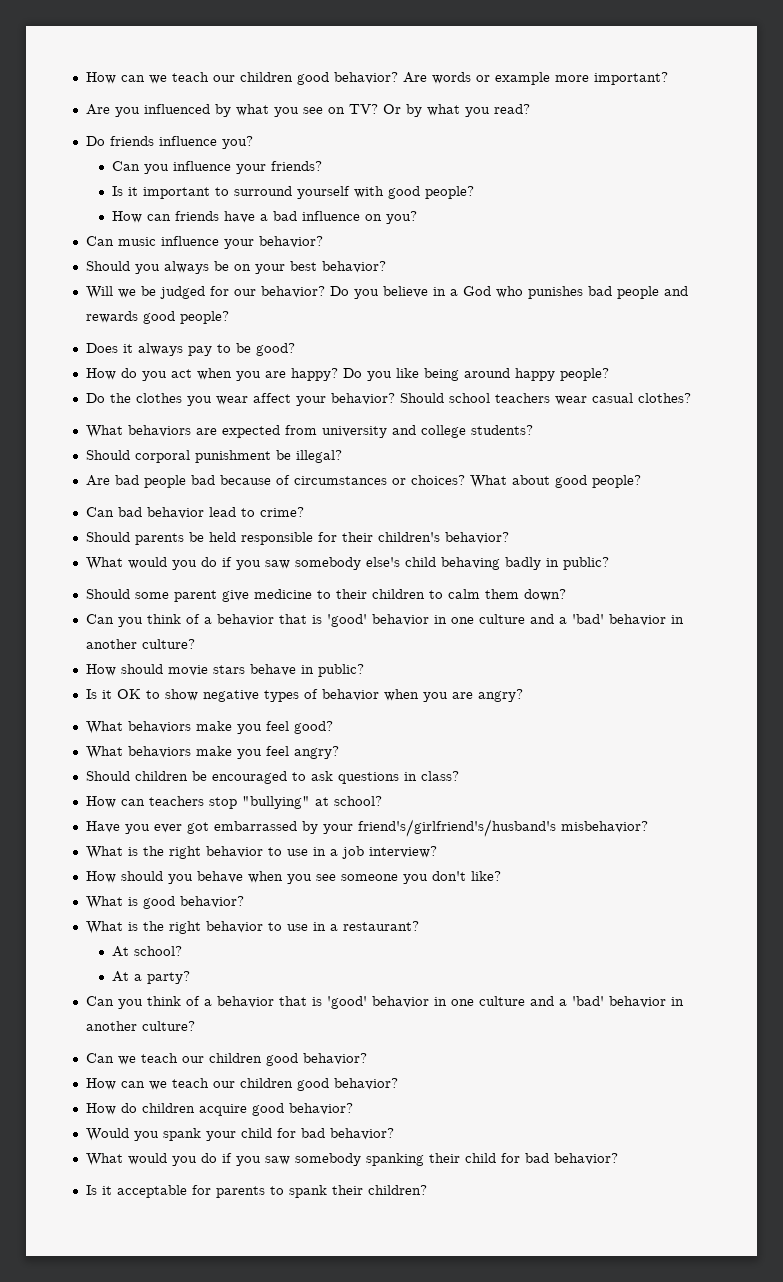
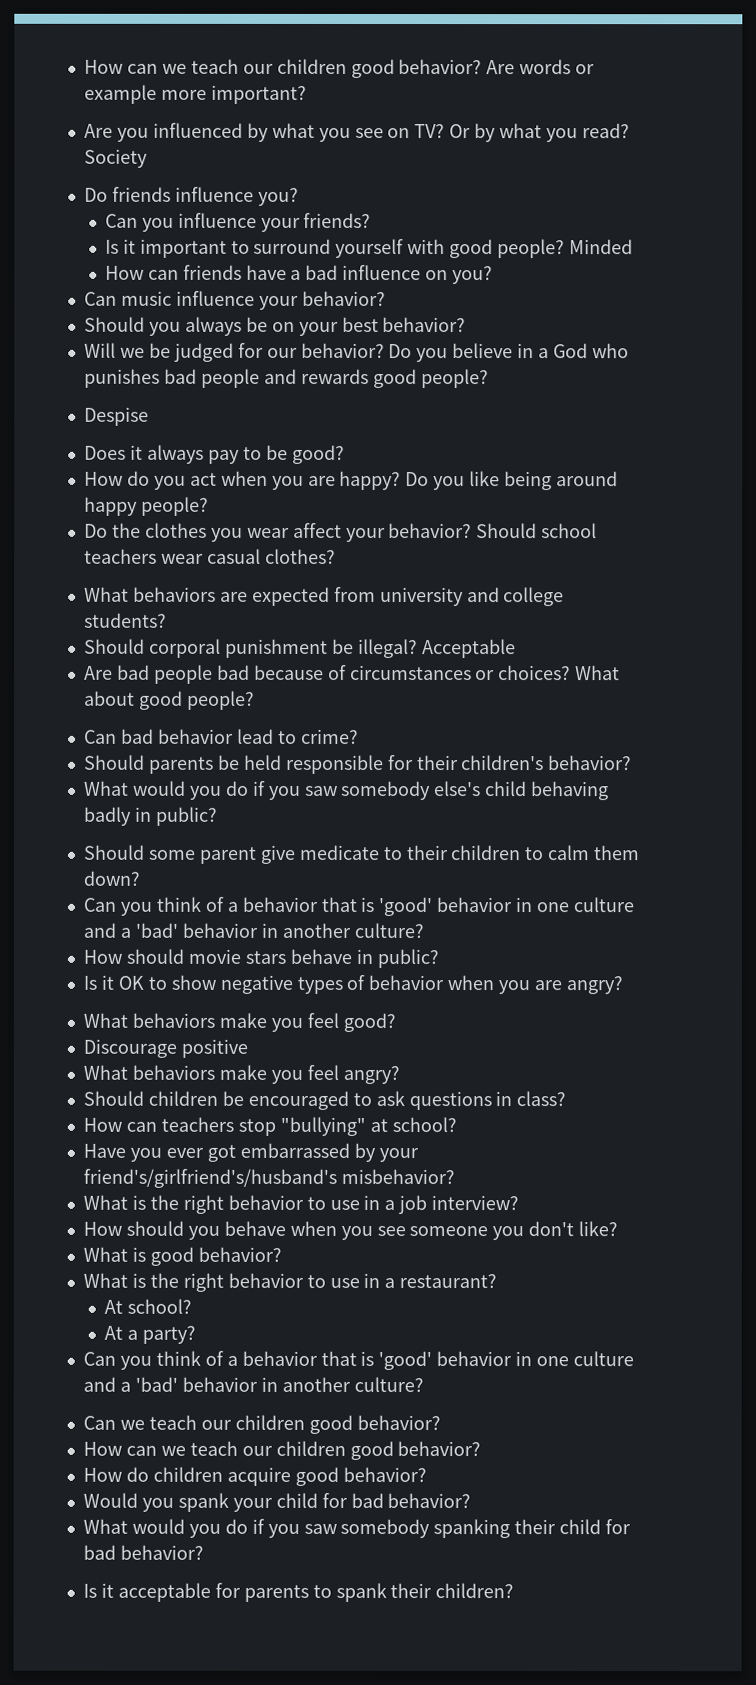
(531, 109) none -> [84,148,149,168] Society
(474, 192) none -> [568,239,633,255] Minded
(230, 317) none -> [84,406,150,426] // Despise
(343, 456) none -> [421,639,516,659] Acceptable
[254,589,313,599] medicine -> [298,844,379,861] medicate
(334, 727) none -> [83,1038,249,1058] // Discourage positive

